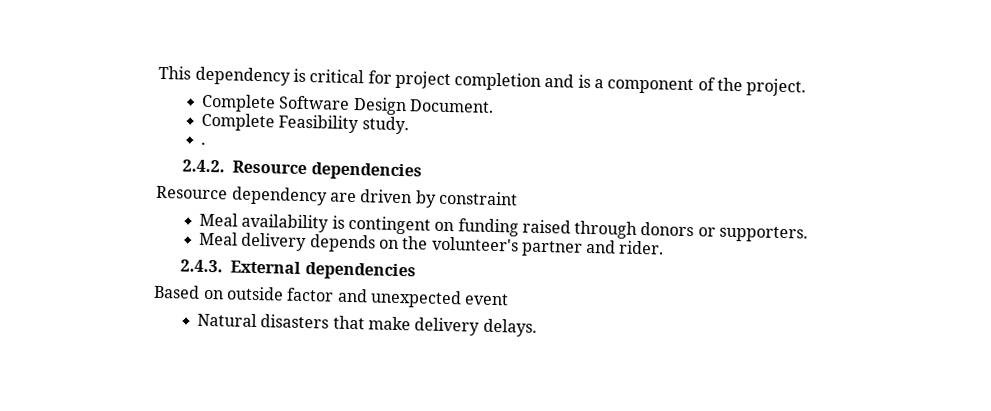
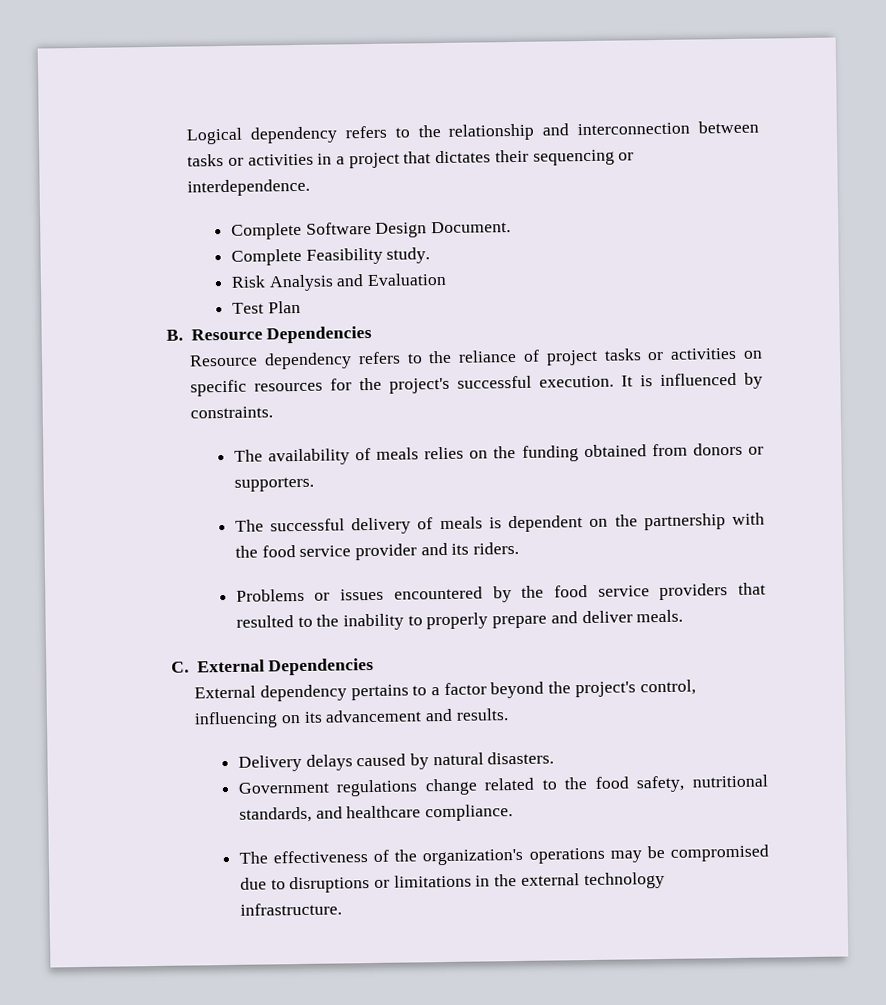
[158,65,807,97] This dependency is critical for project completion and is a component of the project. -> [186,120,760,145] [187,149,635,169] [187,178,311,197] Logical dependency refers to the relationship and interconnection between tasks or activities in a project that dictates their sequencing or interdependence.
[200,141,206,145] [182,159,422,181] [156,185,518,208] [198,212,809,243] [198,231,665,257] [180,259,416,281] [153,284,510,309] [196,312,537,337] . // 2.4.2. Resource dependencies // Resource dependency are driven by constraint // Meal availability is contingent on funding raised through donors or supporters. // Meal delivery depends on the volunteer's partner and rider. // 2.4.3. External dependencies // Based on outside factor and unexpected event // Natural disasters that make delivery delays. -> [230,272,447,292] [231,300,301,314] [165,325,373,344] [189,347,764,370] [190,372,763,397] [190,406,274,419] [233,442,764,466] [233,476,314,492] [234,512,765,535] [234,541,520,561] [235,582,766,603] [235,609,684,631] [170,657,375,676] [194,679,696,702] [194,708,509,729] [237,751,555,772] [237,774,768,797] [238,804,513,823] [238,844,769,866] [239,871,665,894] [239,902,342,916] Risk Analysis and Evaluation // Test Plan // B. Resource Dependencies // Resource dependency refers to the reliance of project tasks or activities on specific resources for the project's successful execution. It is influenced by constraints. // The availability of meals relies on the funding obtained from donors or supporters. // The successful delivery of meals is dependent on the partnership with the food service provider and its riders. // Problems or issues encountered by the food service providers that resulted to the inability to properly prepare and deliver meals. // C. External Dependencies // External dependency pertains to a factor beyond the project's control, influencing on its advancement and results. // Delivery delays caused by natural disasters. // Government regulations change related to the food safety, nutritional standards, and healthcare compliance. // The effectiveness of the organization's operations may be compromised due to disruptions or limitations in the external technology infrastructure.

